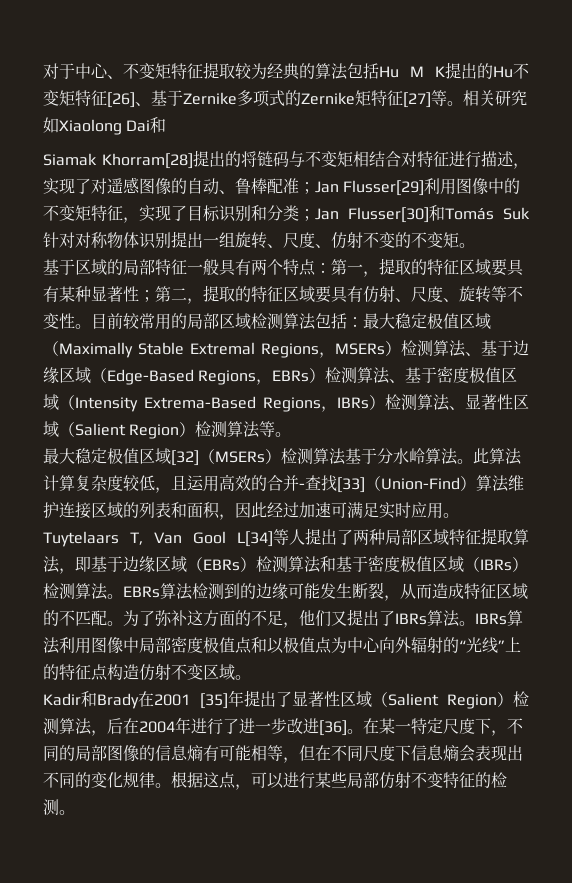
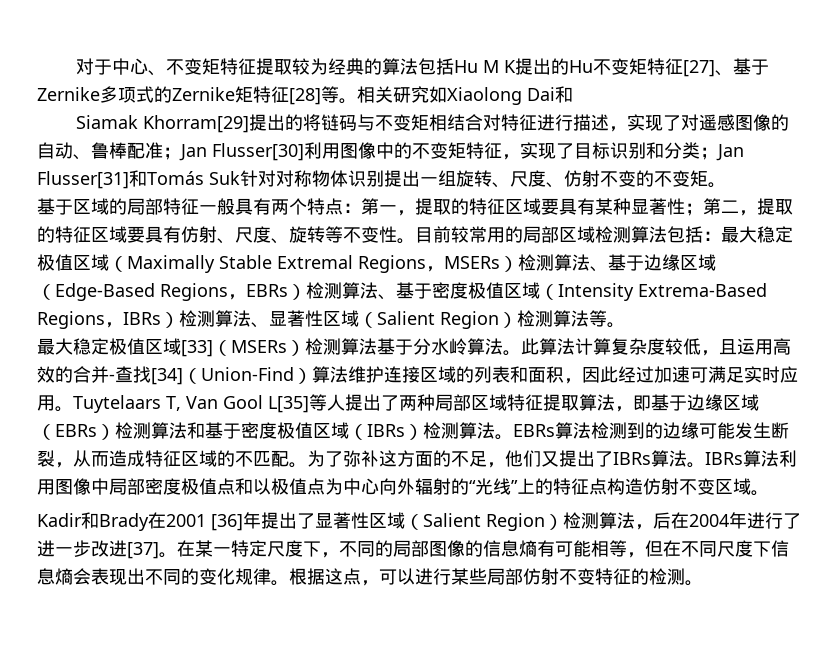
[107,92,135,108] [26] -> [682,60,715,77] [27]
[403,92,431,108] [27] -> [289,88,321,105] [28]
[102,153,193,169] Khorram[28] -> [142,115,249,133] Khorram[29]
[343,180,425,196] Flusser[29] -> [212,143,304,161] Flusser[30]
[348,207,429,223] Flusser[30] -> [37,171,129,189] Flusser[31]
[171,450,199,466] [32] -> [181,340,213,357] [33]
[337,477,365,493] [33] -> [151,368,183,385] [34]
[237,531,273,547] L[34] -> [268,396,309,413] L[35]
[199,693,228,709] [35] -> [211,514,243,531] [36]
[319,720,347,736] [36] -> [127,542,159,559] [37]

